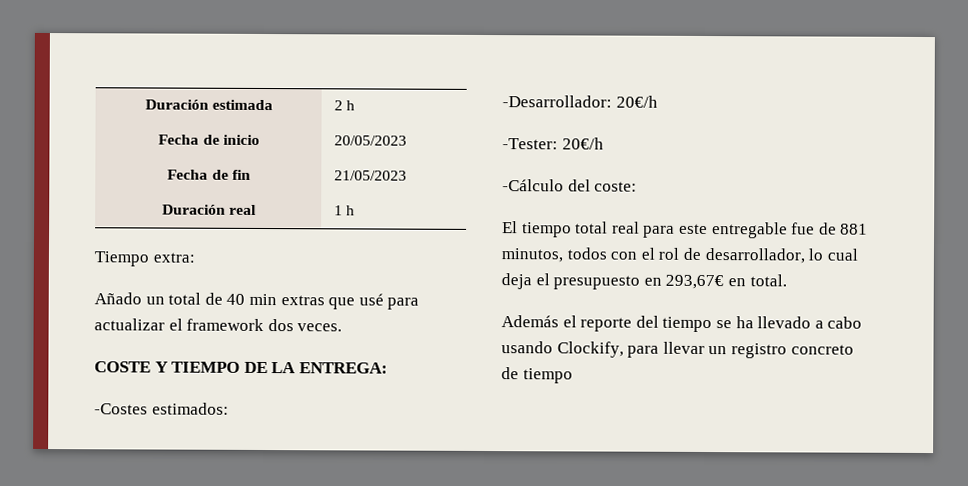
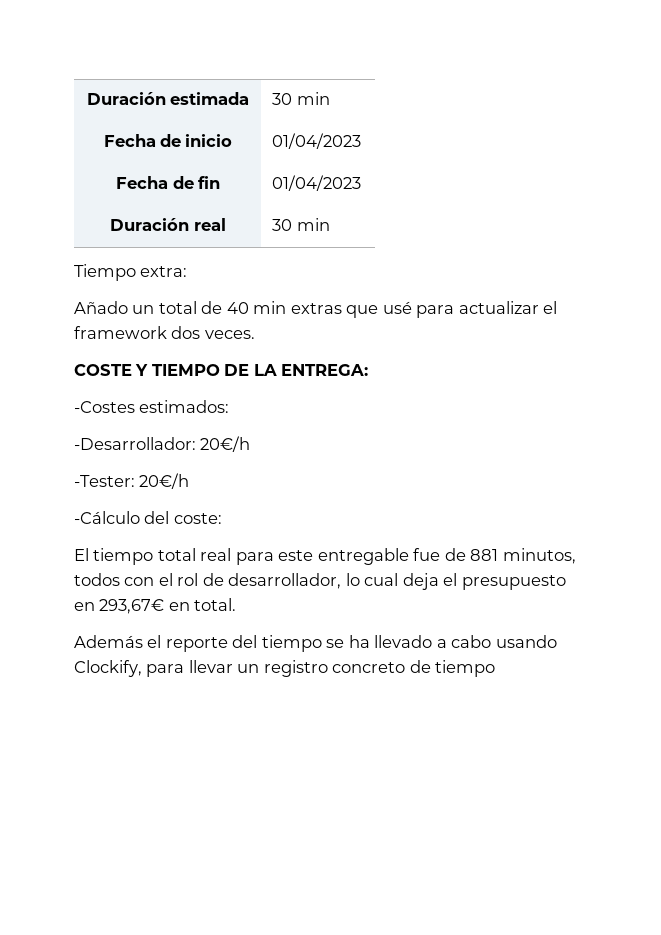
[333,100,356,111] 2 h -> [272,92,330,105] 30 min
[333,135,407,146] 20/05/2023 -> [272,133,362,149] 01/04/2023
[333,170,407,181] 21/05/2023 -> [272,175,362,191] 01/04/2023
[333,205,356,216] 1 h -> [272,218,330,231] 30 min

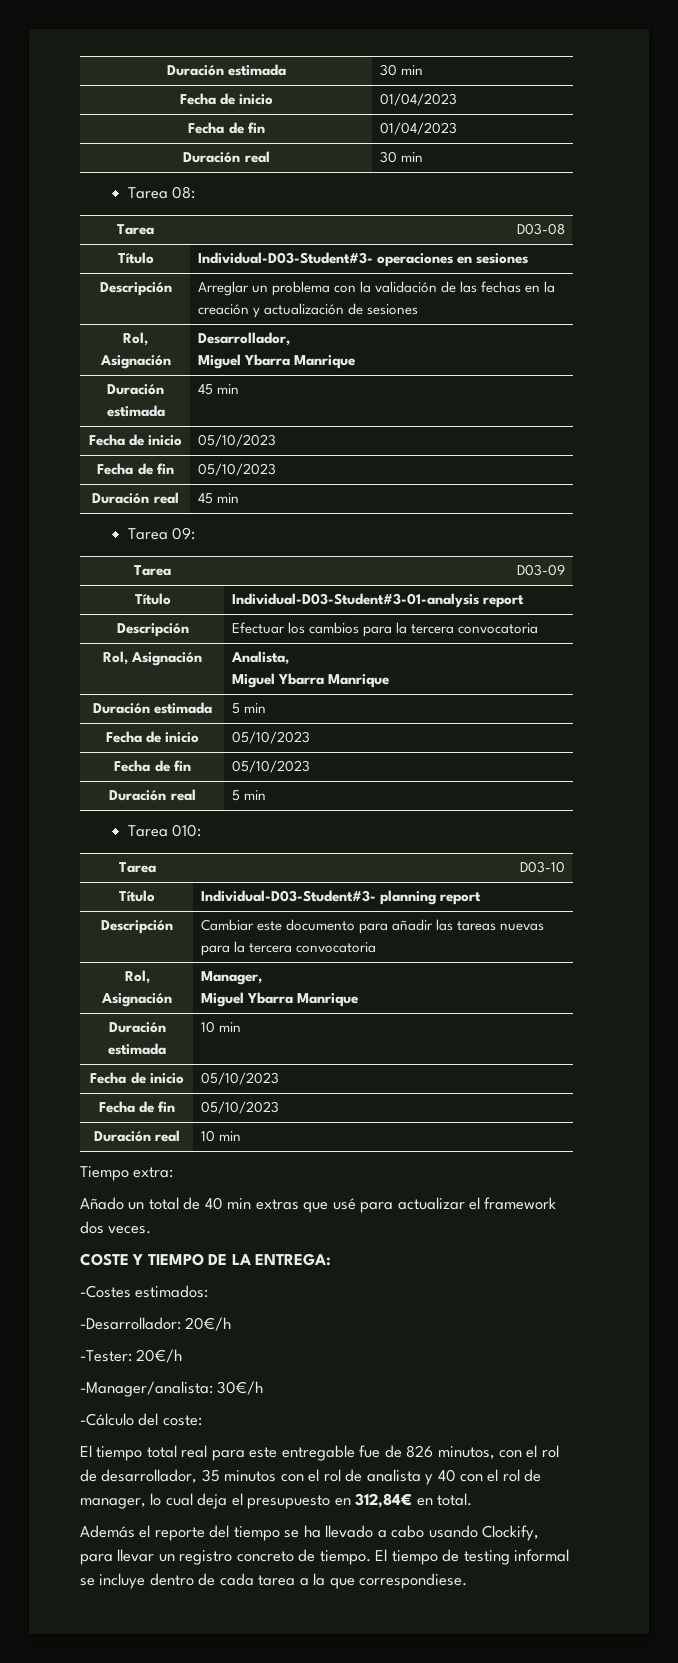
(330, 224) none -> [127,186,196,199] [117,224,154,235] [517,223,566,235] [117,252,154,264] [197,252,528,267] [99,281,172,296] [197,281,556,296] [197,303,418,318] [123,332,148,346] [99,354,171,369] [197,332,290,346] [197,354,355,369] [107,383,164,395] [106,405,165,417] [197,384,239,395] [88,434,183,446] [197,434,276,447] [97,463,174,475] [197,463,276,476] [92,492,179,504] [197,493,239,504] [127,527,196,540] [134,565,171,576] [517,564,566,576] [134,593,171,605] [231,593,524,608] [116,622,189,637] [231,622,539,637] [102,651,203,666] [230,651,289,665] [231,673,389,688] [92,702,213,714] [231,703,266,714] [105,731,200,743] [231,731,310,744] [114,760,191,772] [231,760,310,773] [109,789,196,801] [231,790,266,801] [127,824,202,837] [118,862,156,873] [520,861,566,873] [119,890,155,902] [200,890,481,905] [101,919,173,934] [200,919,545,934] [200,941,376,956] [124,970,150,984] [101,992,172,1007] [200,971,262,985] [200,992,358,1007] [108,1021,166,1033] [108,1043,166,1055] [200,1021,241,1033] [90,1072,184,1084] [200,1072,279,1085] [98,1101,176,1113] [200,1101,279,1114] [93,1130,181,1142] [200,1130,241,1142] // Tarea 08: // Tarea | D03-08 // Título | Individual-D03-Student#3- operaciones en sesiones // Descripción | Arreglar un problema con la validación de las fechas en la creación y actualización de sesiones // Rol, Asignación | Desarrollador, // Miguel Ybarra Manrique // Duración estimada | 45 min // Fecha de inicio | 05/10/2023 // Fecha de fin | 05/10/2023 // Duración real | 45 min // Tarea 09: // Tarea | D03-09 // Título | Individual-D03-Student#3-01-analysis report // Descripción | Efectuar los cambios para la tercera convocatoria // Rol, Asignación | Analista, // Miguel Ybarra Manrique // Duración estimada | 5 min // Fecha de inicio | 05/10/2023 // Fecha de fin | 05/10/2023 // Duración real | 5 min // Tarea 010: // Tarea | D03-10 // Título | Individual-D03-Student#3- planning report // Descripción | Cambiar este documento para añadir las tareas nuevas para la tercera convocatoria // Rol, Asignación | Manager, // Miguel Ybarra Manrique // Duración estimada | 10 min // Fecha de inicio | 05/10/2023 // Fecha de fin | 05/10/2023 // Duración real | 10 min
(190, 481) none -> [80,1381,264,1397] // -Manager/analista: 30€/h
[470,548,576,564] [74,573,120,586] 881 minutos, todos -> [406,1445,495,1460] 826 minutos,
(342, 581) none -> [201,1469,542,1485] [80,1498,146,1509] 35 minutos con el rol de analista y 40 con el rol de manager,
[99,599,165,614] 293,67€ -> [355,1493,413,1508] 312,84€
[435,660,496,677] tiempo -> [319,1549,570,1565] [80,1573,468,1589] tiempo. El tiempo de testing informal se incluye dentro de cada tarea a la que correspondiese.

